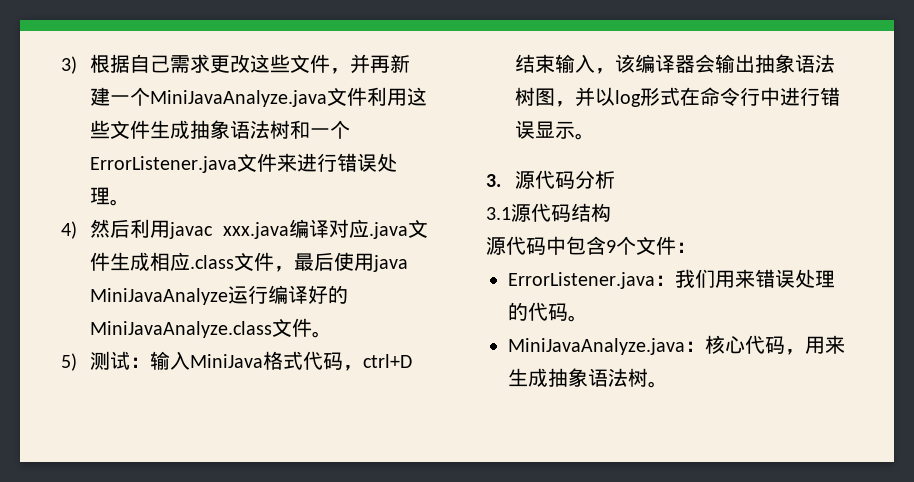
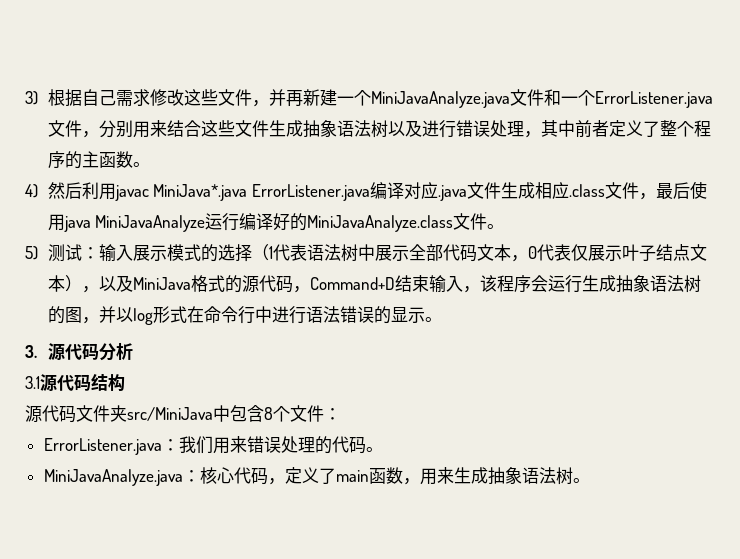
[210,55,231,73] 更 -> [149,89,167,106] 修
[367,87,408,106] 利用 -> [543,89,713,108] [47,120,201,138] 和一个ErrorListener.java文件，分别用来结合
[290,120,351,139] [90,153,398,173] [90,187,111,205] 和一个ErrorListener.java文件来进行错误处理 -> [387,120,711,138] [47,151,133,169] 以及进行错误处理，其中前者定义了整个程序的主函数
[223,222,289,239] xxx.java -> [153,184,370,201] MiniJava*.java ErrorListener.java
[190,351,413,371] [515,54,836,74] [515,87,536,106] MiniJava格式代码，ctrl+D结束输入，该编译器会输出抽象语法树 -> [132,244,707,262] [47,275,701,293] [47,306,65,324] 展示模式的选择（1代表语法树中展示全部代码文本，0代表仅展示叶子结点文本），以及MiniJava格式的源代码，Command+D结束输入，该程序会运行生成抽象语法树的
[820,87,841,106] [515,120,536,139] 错误 -> [305,306,391,324] 语法错误的
[546,236,616,255] 中包含9 -> [76,405,273,422] 文件夹src/MiniJava中包含8
(805, 352) none -> [284,467,420,485] 定义了main函数，

